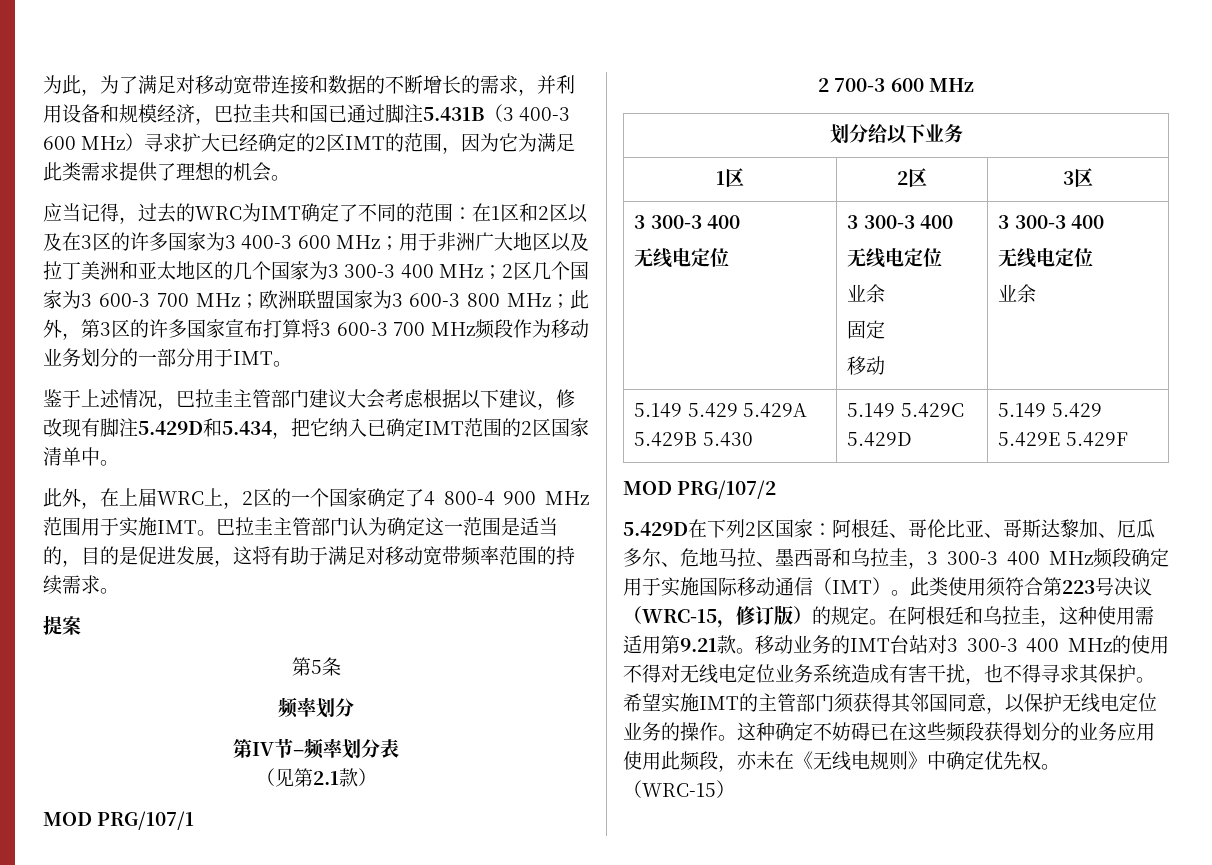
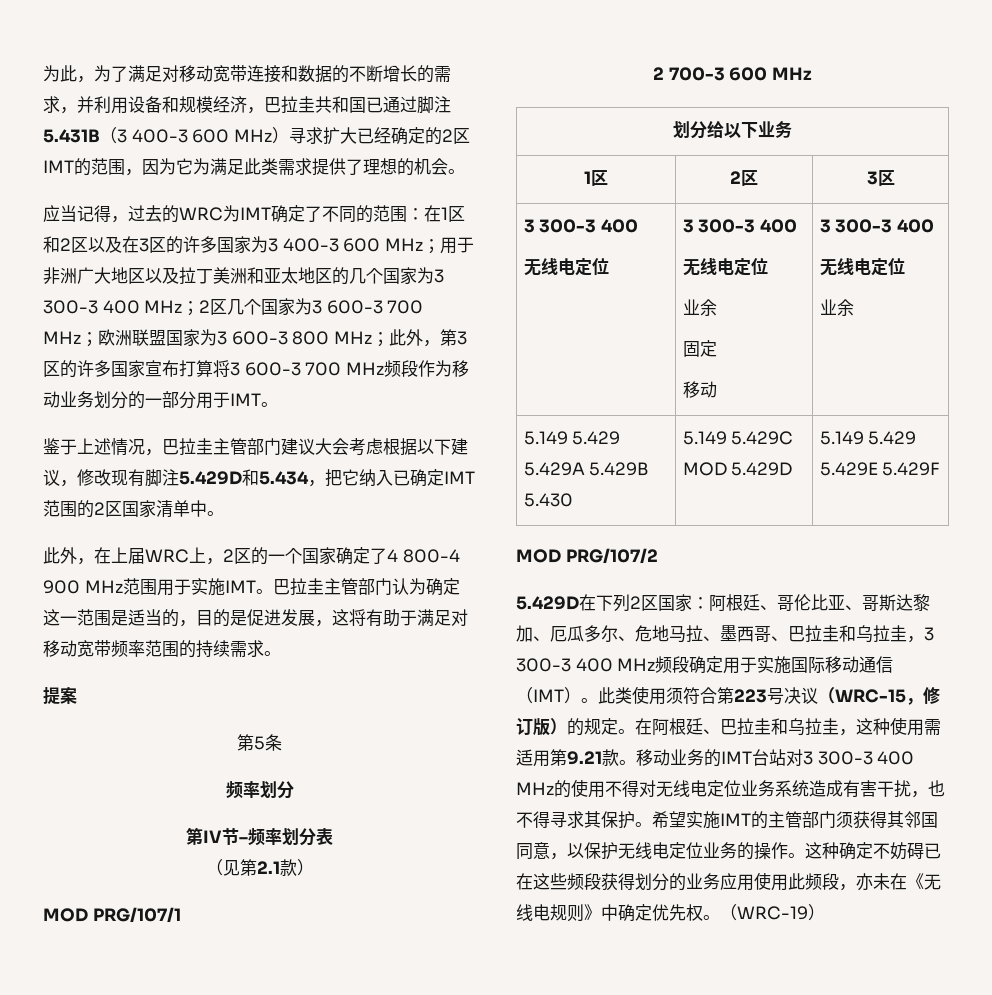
(964, 410) none -> [682,462,727,476] MOD
(832, 557) none -> [771,625,839,643] 、巴拉圭
(964, 615) none -> [703,718,771,736] 、巴拉圭
[642,783,716,797] WRC-15 -> [737,906,808,920] WRC-19

